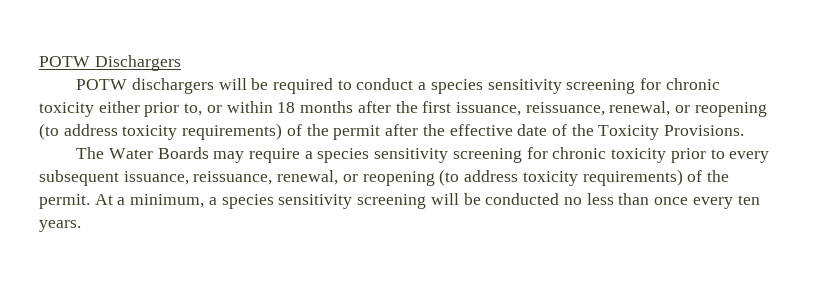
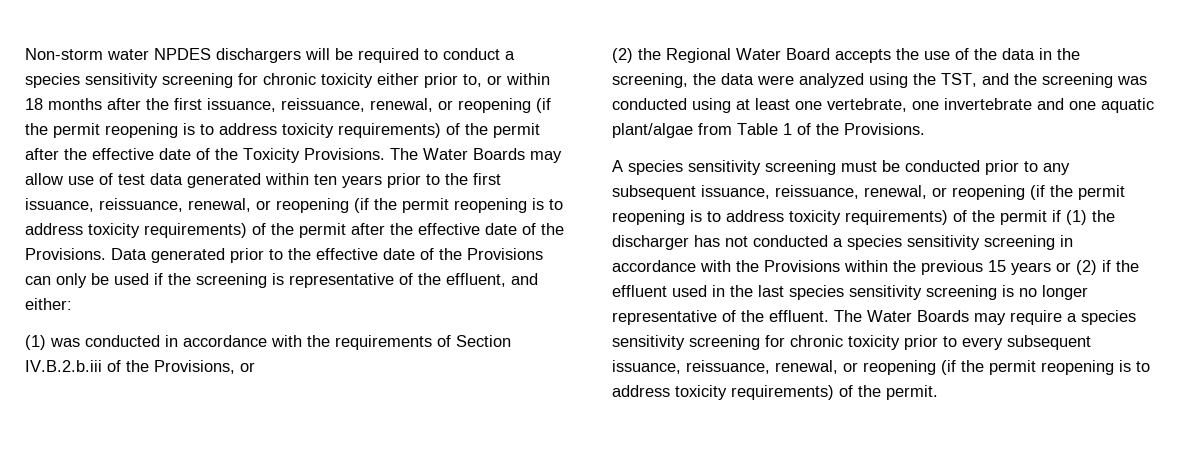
[39,55,181,71] [76,79,128,90] POTW Dischargers // POTW -> [25,48,211,60] Non-storm water NPDES
[39,123,59,140] (to -> [536,98,551,113] [25,123,214,138] (if the permit reopening is to
(745, 130) // -> [390,148,562,163] [25,173,501,188] [25,198,563,213] [25,223,564,238] [25,248,543,263] [25,273,538,288] [25,298,72,310] [25,335,511,350] [25,360,255,374] [612,48,1080,63] [612,73,1147,88] [612,98,1154,113] [612,123,925,138] [612,160,1070,175] [612,185,1125,200] [612,210,1115,225] [612,235,1073,250] [612,260,1139,275] [612,285,1088,300] [612,310,829,325] The Water Boards may allow use of test data generated within ten years prior to the first issuance, reissuance, renewal, or reopening (if the permit reopening is to address toxicity requirements) of the permit after the effective date of the Provisions. Data generated prior to the effective date of the Provisions can only be used if the screening is representative of the effluent, and either: // (1) was conducted in accordance with the requirements of Section IV.B.2.b.iii of the Provisions, or // (2) the Regional Water Board accepts the use of the data in the screening, the data were analyzed using the TST, and the screening was conducted using at least one vertebrate, one invertebrate and one aquatic plant/algae from Table 1 of the Provisions. // A species sensitivity screening must be conducted prior to any subsequent issuance, reissuance, renewal, or reopening (if the permit reopening is to address toxicity requirements) of the permit if (1) the discharger has not conducted a species sensitivity screening in accordance with the Provisions within the previous 15 years or (2) if the effluent used in the last species sensitivity screening is no longer representative of the effluent.
[439,169,460,186] (to -> [941,360,1150,375] (if the permit reopening is to
[94,193,760,209] [39,220,81,232] At a minimum, a species sensitivity screening will be conducted no less than once every ten years. -> (938, 392) none

